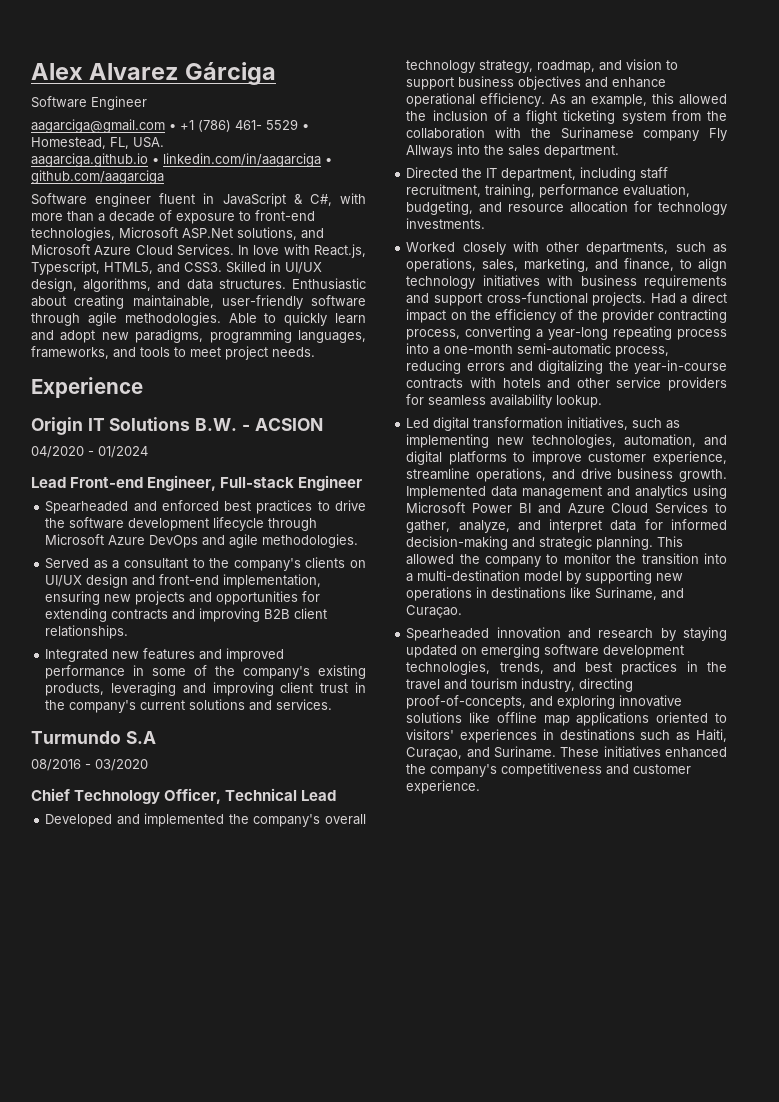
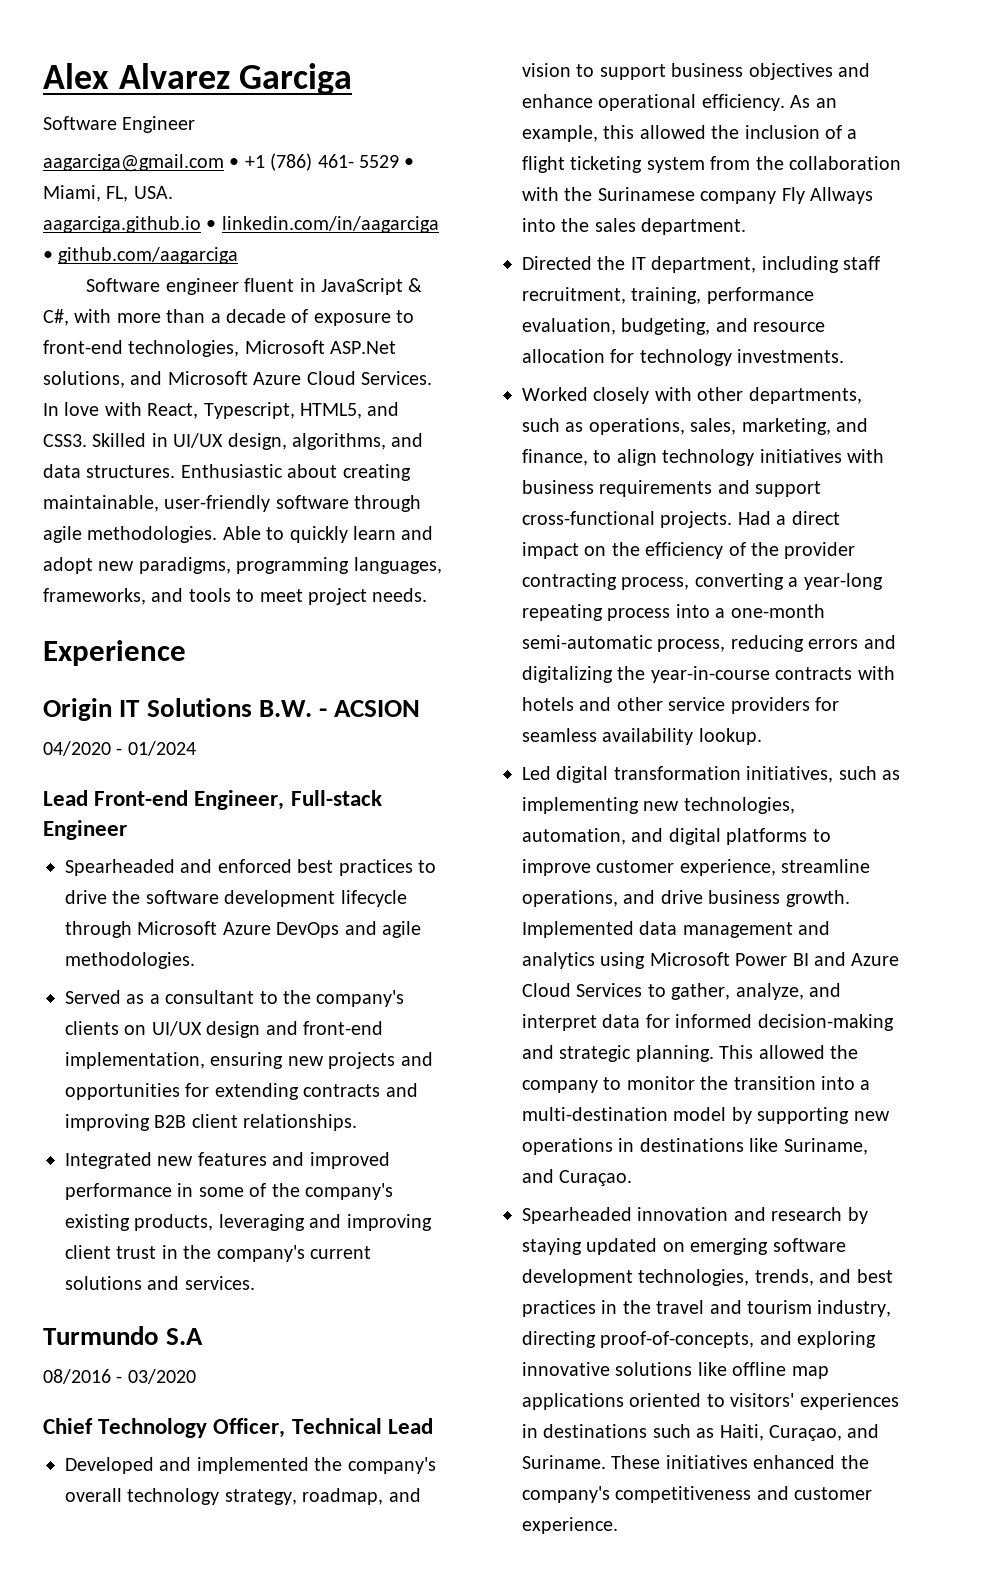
[184,62,276,85] Gárciga -> [239,63,353,95] Garciga
[31,137,106,149] Homestead, -> [43,185,101,202] Miami,
[313,244,366,258] React.js, -> [147,403,199,419] React,

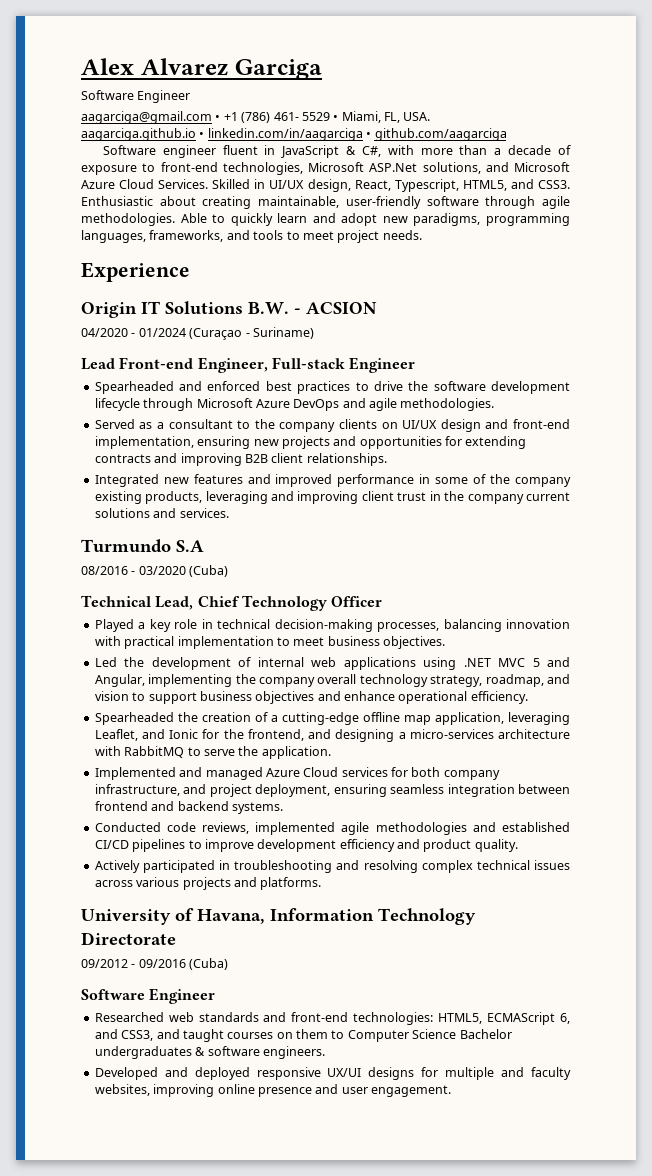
[43,402,142,416] In love with -> [212,179,351,192] Skilled in UI/UX design,
[92,433,424,450] [43,464,176,478] Skilled in UI/UX design, algorithms, and data structures. -> (570, 184) none
(196, 748) none -> [189,327,314,340] (Curaçao - Suriname)
[316,990,405,1007] company's -> [279,422,336,432] company
[305,1183,393,1200] company's -> [515,477,571,487] company
[216,1245,305,1262] company's -> [467,494,524,504] company
[43,1418,433,1438] [65,1457,436,1474] // Chief Technology Officer, Technical Lead // Developed and implemented the company's -> [189,565,229,577] [81,595,383,611] [94,619,570,632] [94,636,445,649] [94,657,570,670] [94,674,315,687] (Cuba) // Technical Lead, Chief Technology Officer // Played a key role in technical decision-making processes, balancing innovation with practical implementation to meet business objectives. // Led the development of internal web applications using .NET MVC 5 and Angular, implementing the company
[790,95,837,108] [522,125,858,142] [522,156,901,173] [522,187,873,204] [522,218,747,235] [522,256,880,273] [522,287,814,304] [522,318,826,335] [522,349,845,366] [522,387,862,404] [522,418,868,435] [522,449,884,466] [522,480,822,497] [522,511,840,528] [522,542,856,559] [522,573,883,590] [522,604,825,621] [522,635,896,652] [522,666,895,683] [522,697,839,714] [522,728,762,745] [522,766,900,783] [522,797,795,814] [522,828,831,845] [522,859,871,876] [522,890,850,907] [522,921,831,938] [522,952,900,969] [522,983,841,1000] [522,1014,894,1031] [522,1045,858,1062] [522,1076,871,1093] [522,1107,890,1124] [522,1138,868,1155] [522,1169,633,1186] [522,1207,868,1224] [522,1238,846,1255] [522,1269,893,1286] [522,1300,892,1317] [522,1331,877,1348] [522,1362,829,1379] [522,1393,899,1410] [522,1424,880,1441] [522,1455,869,1469] [522,1486,873,1503] [522,1517,618,1534] As an example, this allowed the inclusion of a flight ticketing system from the collaboration with the Surinamese company Fly Allways into the sales department. // Directed the IT department, including staff recruitment, training, performance evaluation, budgeting, and resource allocation for technology investments. // Worked closely with other departments, such as operations, sales, marketing, and finance, to align technology initiatives with business requirements and support cross-functional projects. Had a direct impact on the efficiency of the provider contracting process, converting a year-long repeating process into a one-month semi-automatic process, reducing errors and digitalizing the year-in-course contracts with hotels and other service providers for seamless availability lookup. // Led digital transformation initiatives, such as implementing new technologies, automation, and digital platforms to improve customer experience, streamline operations, and drive business growth. Implemented data management and analytics using Microsoft Power BI and Azure Cloud Services to gather, analyze, and interpret data for informed decision-making and strategic planning. This allowed the company to monitor the transition into a multi-destination model by supporting new operations in destinations like Suriname, and Curaçao. // Spearheaded innovation and research by staying updated on emerging software development technologies, trends, and best practices in the travel and tourism industry, directing proof-of-concepts, and exploring innovative solutions like offline map applications oriented to visitors' experiences in destinations such as Haiti, Curaçao, and Suriname. These initiatives enhanced the company's competitiveness and customer experience. -> [94,712,570,725] [94,729,570,742] [94,746,331,759] [94,767,500,780] [94,784,570,797] [94,801,283,814] [94,822,570,835] [94,839,518,852] [94,860,570,873] [94,877,322,890] [81,908,476,925] [81,932,176,945] [81,958,229,970] [81,988,216,1004] [94,1012,570,1025] [94,1029,512,1042] [94,1046,325,1059] [94,1067,571,1080] [94,1084,451,1097] // Spearheaded the creation of a cutting-edge offline map application, leveraging Leaflet, and Ionic for the frontend, and designing a micro-services architecture with RabbitMQ to serve the application. // Implemented and managed Azure Cloud services for both company infrastructure, and project deployment, ensuring seamless integration between frontend and backend systems. // Conducted code reviews, implemented agile methodologies and established CI/CD pipelines to improve development efficiency and product quality. // Actively participated in troubleshooting and resolving complex technical issues across various projects and platforms. // University of Havana, Information Technology Directorate // 09/2012 - 09/2016 (Cuba) // Software Engineer // Researched web standards and front-end technologies: HTML5, ECMAScript 6, and CSS3, and taught courses on them to Computer Science Bachelor undergraduates & software engineers. // Developed and deployed responsive UX/UI designs for multiple and faculty websites, improving online presence and user engagement.

